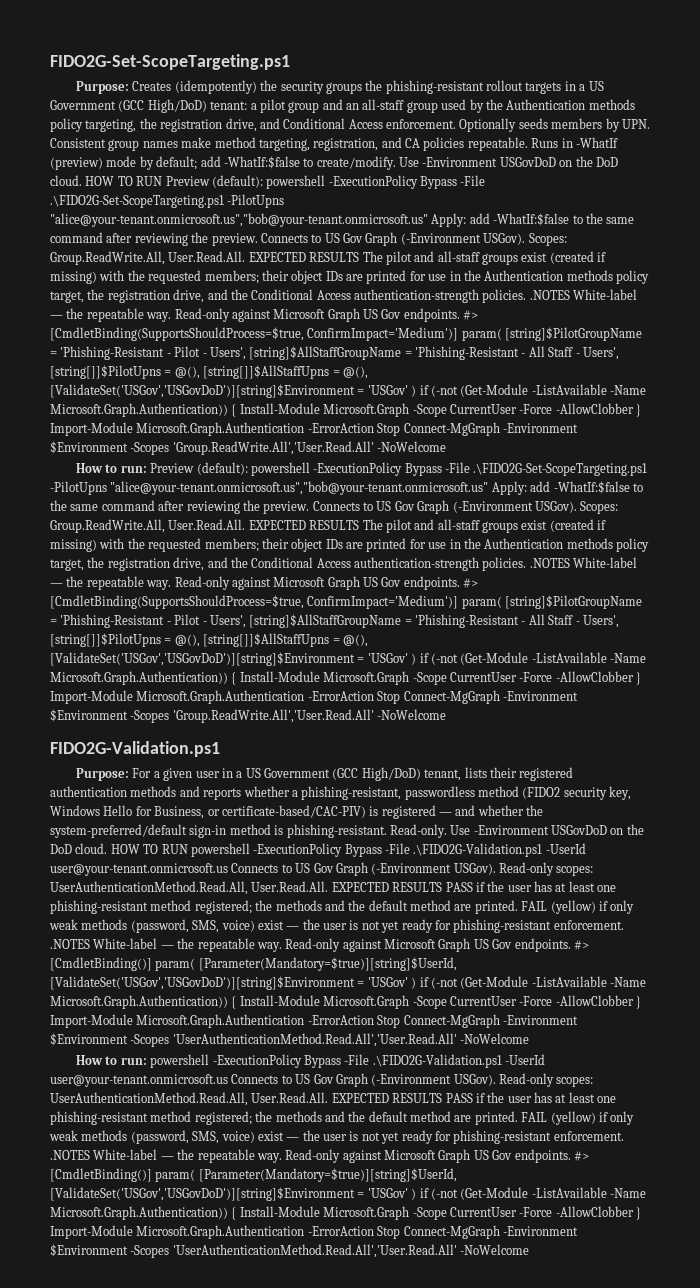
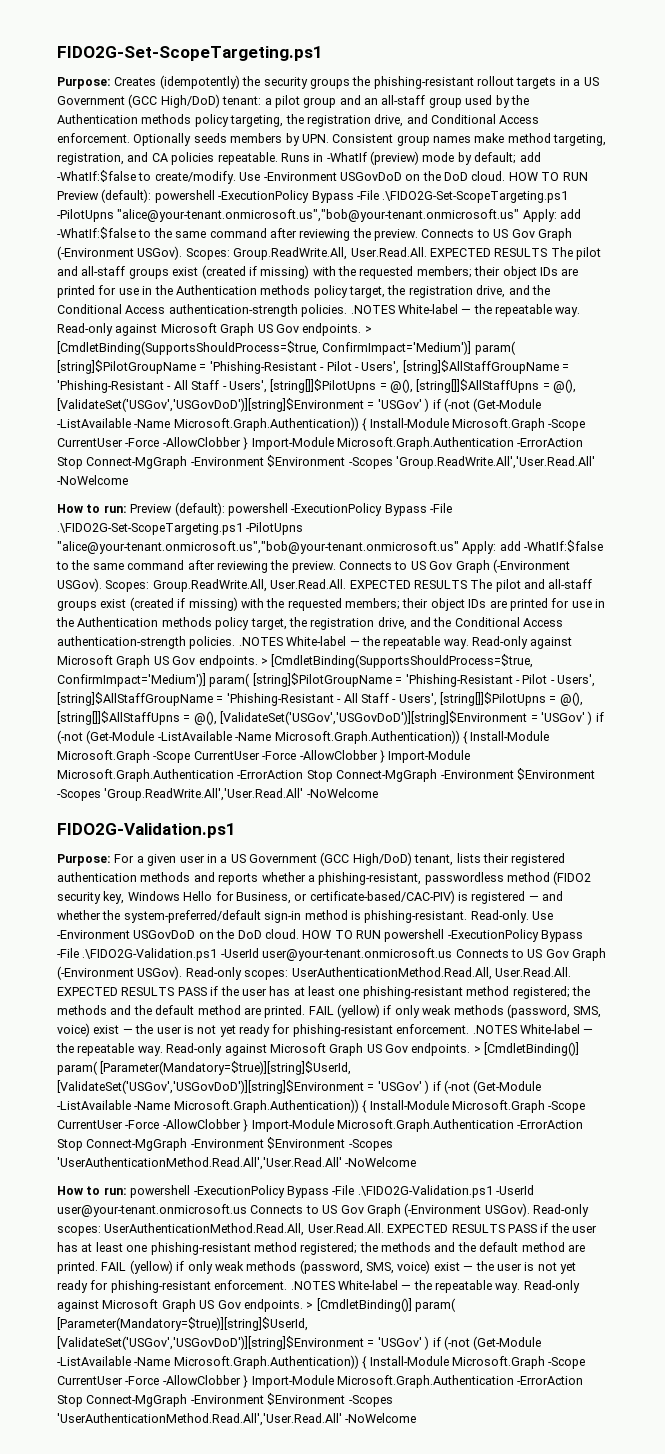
[463,310,479,320] #> -> [364,326,372,333] >
[463,578,479,588] #> -> [260,658,268,665] >
[573,940,589,950] #> -> [473,1046,481,1053] >
[573,1151,589,1161] #> -> [306,1302,314,1309] >

